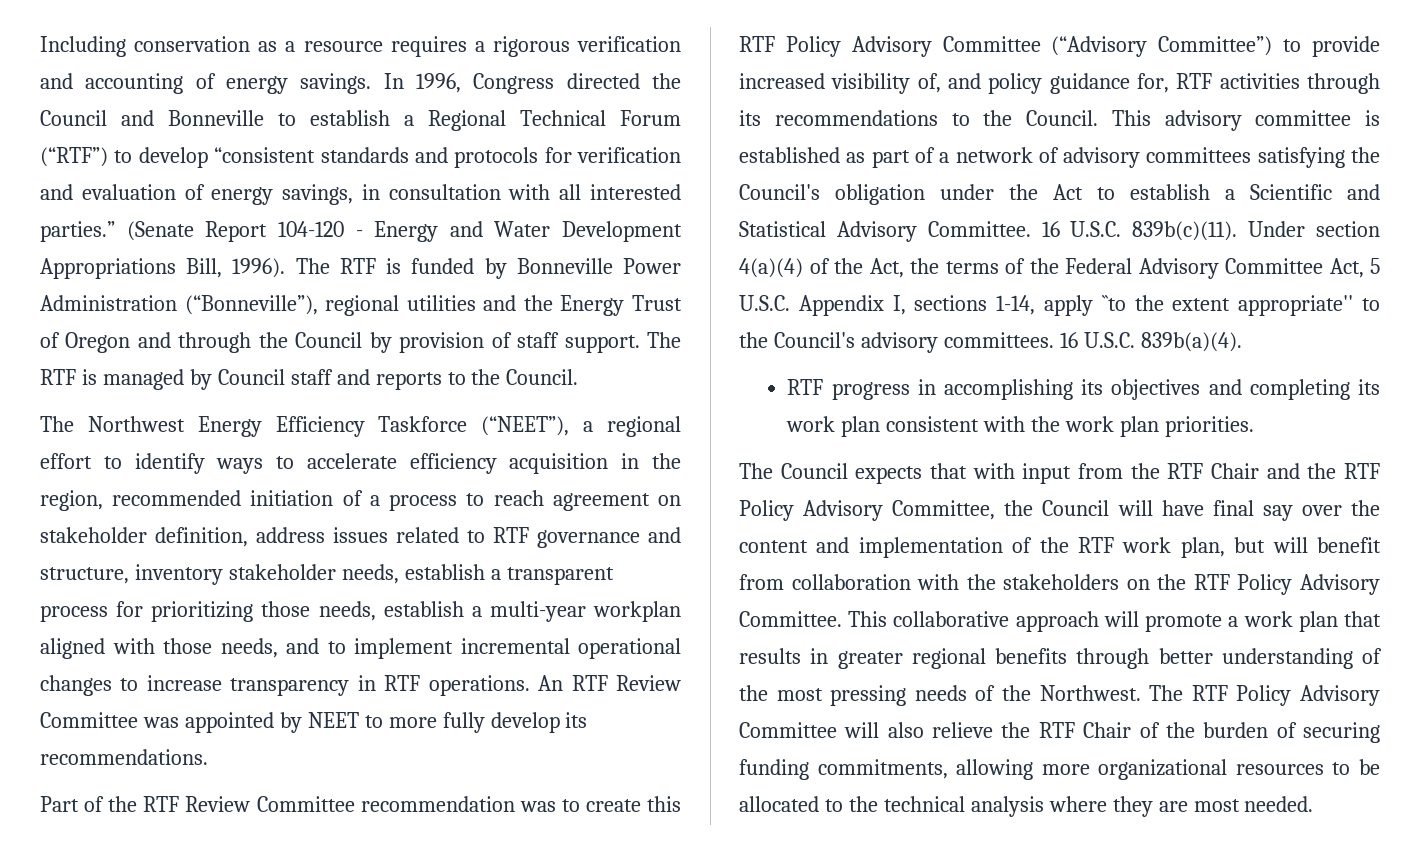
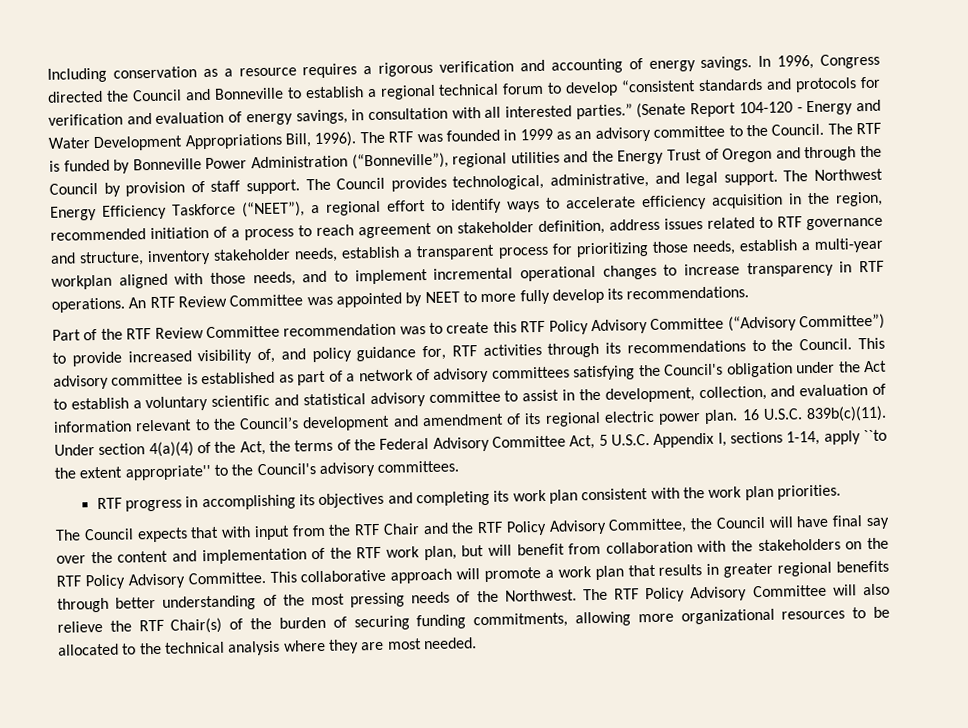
[428,110,681,131] [40,147,108,167] Regional Technical Forum (“RTF”) -> [379,82,545,100] regional technical forum
(376, 266) none -> [416,122,881,143] was founded in 1999 as an advisory committee to the Council. The RTF
[40,369,579,390] RTF is managed by Council staff and reports to the Council. // -> [336,170,778,192] Council provides technological, administrative, and legal support.
[1250,184,1380,200] [739,221,1031,242] Scientific and Statistical Advisory Committee. -> [145,383,887,412] [53,409,739,433] voluntary scientific and statistical advisory committee to assist in the development, collection, and evaluation of information relevant to the Council’s development and amendment of its regional electric power plan.
[1059,332,1242,352] 16 U.S.C. 839b(a)(4). -> (460, 466) none
[1083,722,1132,738] Chair -> [170,617,223,634] Chair(s)

